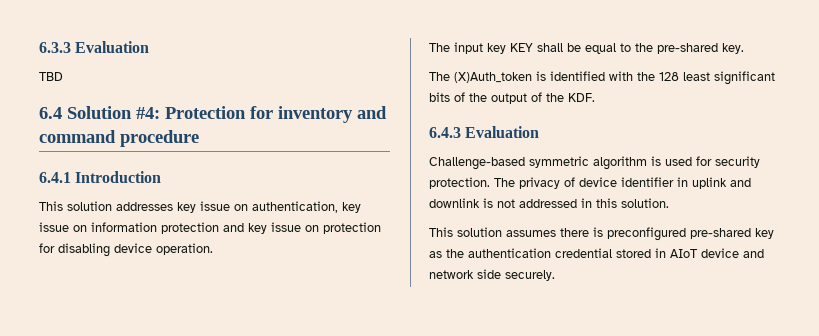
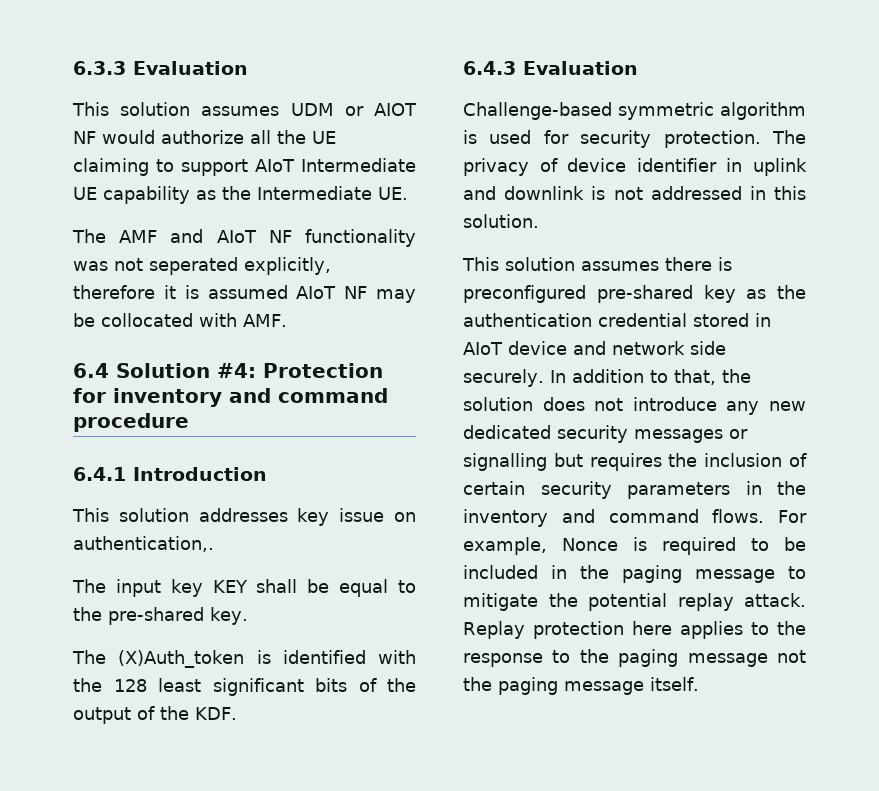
[39,72,63,81] TBD -> [72,102,417,116] [73,130,336,144] [73,158,416,176] [73,186,408,204] [72,229,416,247] [73,257,331,275] [73,285,416,303] [73,313,287,327] This solution assumes UDM or AIOT NF would authorize all the UE claiming to support AIoT Intermediate UE capability as the Intermediate UE. // The AMF and AIoT NF functionality was not seperated explicitly, therefore it is assumed AIoT NF may be collocated with AMF.
[252,201,361,213] [39,222,381,234] [39,243,213,257] authentication, key issue on information protection and key issue on protection for disabling device operation. -> [73,536,214,552] authentication,.
(555, 275) none -> [549,369,751,385] [463,397,806,415] [463,425,748,443] [463,453,807,471] [463,481,806,499] [463,509,807,527] [463,537,806,555] [463,565,806,583] [463,593,806,611] [463,621,806,639] [463,649,806,667] [463,677,699,695] In addition to that, the solution does not introduce any new dedicated security messages or signalling but requires the inclusion of certain security parameters in the inventory and command flows. For example, Nonce is required to be included in the paging message to mitigate the potential replay attack. Replay protection here applies to the response to the paging message not the paging message itself.

